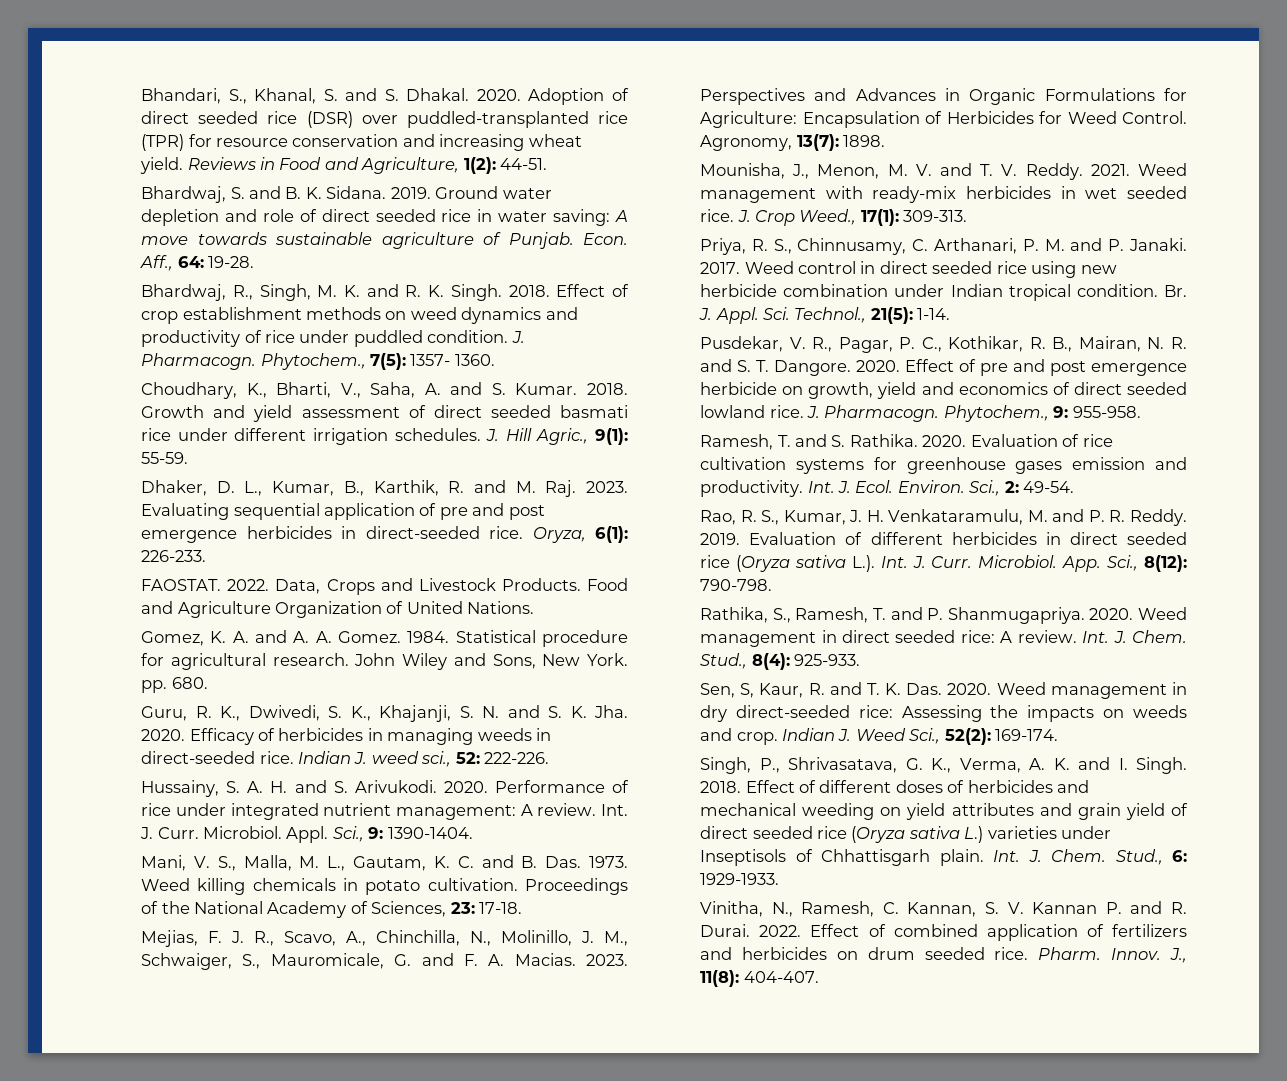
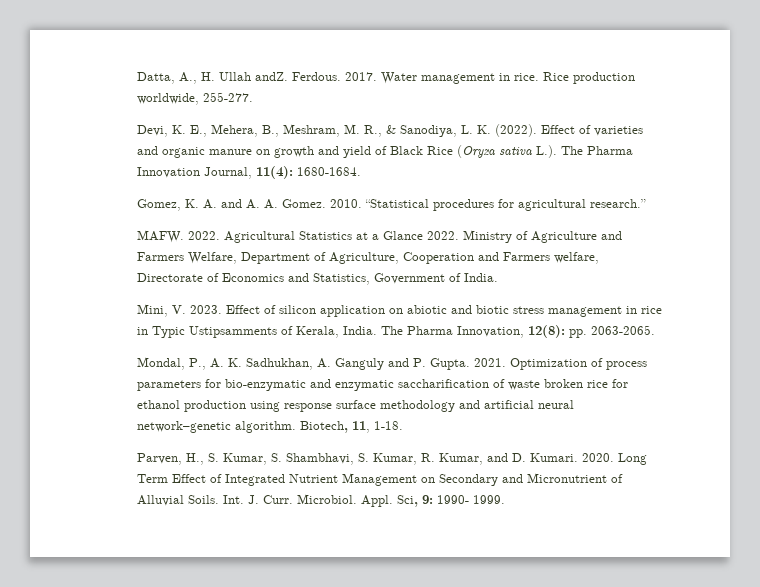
[141,88,629,105] [141,111,628,128] [141,134,582,151] [140,157,548,174] [141,186,552,203] [141,209,628,226] [141,232,629,249] [140,255,255,271] [141,284,629,301] [141,307,578,324] [141,330,525,347] [141,353,495,370] [141,382,628,399] [141,405,628,422] [141,428,629,445] [141,452,189,464] [141,480,628,497] [141,503,545,520] [141,526,629,543] [141,550,207,562] [141,578,628,595] [141,601,535,618] Bhandari, S., Khanal, S. and S. Dhakal. 2020. Adoption of direct seeded rice (DSR) over puddled-transplanted rice (TPR) for resource conservation and increasing wheat yield. Reviews in Food and Agriculture, 1(2): 44-51. // Bhardwaj, S. and B. K. Sidana. 2019. Ground water depletion and role of direct seeded rice in water saving: A move towards sustainable agriculture of Punjab. Econ. Aff., 64: 19-28. // Bhardwaj, R., Singh, M. K. and R. K. Singh. 2018. Effect of crop establishment methods on weed dynamics and productivity of rice under puddled condition. J. Pharmacogn. Phytochem., 7(5): 1357- 1360. // Choudhary, K., Bharti, V., Saha, A. and S. Kumar. 2018. Growth and yield assessment of direct seeded basmati rice under different irrigation schedules. J. Hill Agric., 9(1): 55-59. // Dhaker, D. L., Kumar, B., Karthik, R. and M. Raj. 2023. Evaluating sequential application of pre and post emergence herbicides in direct-seeded rice. Oryza, 6(1): 226-233. // FAOSTAT. 2022. Data, Crops and Livestock Products. Food and Agriculture Organization of United Nations. -> [136,72,635,84] [136,92,253,105] [136,124,643,137] [136,145,633,158] [136,166,361,179] Datta, A., H. Ullah andZ. Ferdous. 2017. Water management in rice. Rice production worldwide, 255-277. // Devi, K. E., Mehera, B., Meshram, M. R., & Sanodiya, L. K. (2022). Effect of varieties and organic manure on growth and yield of Black Rice (Oryza sativa L.). The Pharma Innovation Journal, 11(4): 1680-1684.
[407,630,628,647] [141,653,629,670] [141,677,208,693] [141,705,629,722] [141,728,552,745] [141,751,550,767] [141,780,630,797] [141,803,597,820] 1984. Statistical procedure for agricultural research. John Wiley and Sons, New York. pp. 680. // Guru, R. K., Dwivedi, S. K., Khajanji, S. N. and S. K. Jha. 2020. Efficacy of herbicides in managing weeds in direct-seeded rice. Indian J. weed sci., 52: 222-226. // Hussainy, S. A. H. and S. Arivukodi. 2020. Performance of rice under integrated nutrient management: A review. -> [329,199,646,211] [136,230,622,243] [136,252,599,264] [136,273,498,285] [136,304,662,317] [136,325,655,338] [136,357,647,370] [136,379,628,391] [136,400,574,412] [136,421,403,433] [136,453,647,465] [136,473,623,486] [136,495,219,506] 2010. “Statistical procedures for agricultural research.” // MAFW. 2022. Agricultural Statistics at a Glance 2022. Ministry of Agriculture and Farmers Welfare, Department of Agriculture, Cooperation and Farmers welfare, Directorate of Economics and Statistics, Government of India. // Mini, V. 2023. Effect of silicon application on abiotic and biotic stress management in rice in Typic Ustipsamments of Kerala, India. The Pharma Innovation, 12(8): pp. 2063-2065. // Mondal, P., A. K. Sadhukhan, A. Ganguly and P. Gupta. 2021. Optimization of process parameters for bio-enzymatic and enzymatic saccharification of waste broken rice for ethanol production using response surface methodology and artificial neural network–genetic algorithm. Biotech, 11, 1-18. // Parven, H., S. Kumar, S. Shambhavi, S. Kumar, R. Kumar, and D. Kumari. 2020. Long Term Effect of Integrated Nutrient Management on Secondary and Micronutrient of Alluvial Soils.
[332,826,473,842] [141,855,628,871] [141,878,628,895] [141,901,523,918] [141,930,628,947] [141,953,629,970] [700,88,1187,105] [700,111,1187,128] [700,134,886,151] [700,163,1187,180] [700,186,1187,203] [700,209,968,226] [700,238,1187,255] [700,261,1117,278] [700,284,1187,301] [699,307,951,324] [700,336,1187,353] [700,359,1187,376] [700,382,1187,399] [700,405,1141,422] [700,434,1113,450] [700,457,1187,474] [700,480,1075,497] [700,509,1187,526] [700,532,1187,545] [700,555,1187,572] [700,579,773,591] [700,607,1187,624] [700,630,1187,647] [700,653,861,670] [700,682,1187,699] [700,705,1187,722] [700,728,1059,745] [700,757,1187,774] [700,780,1090,793] [700,803,1188,820] [700,826,1112,843] [700,849,1187,866] [700,873,780,885] [700,901,1187,917] [700,924,1187,941] [700,947,1187,963] [700,970,819,987] Sci., 9: 1390-1404. // Mani, V. S., Malla, M. L., Gautam, K. C. and B. Das. 1973. Weed killing chemicals in potato cultivation. Proceedings of the National Academy of Sciences, 23: 17-18. // Mejias, F. J. R., Scavo, A., Chinchilla, N., Molinillo, J. M., Schwaiger, S., Mauromicale, G. and F. A. Macias. 2023. Perspectives and Advances in Organic Formulations for Agriculture: Encapsulation of Herbicides for Weed Control. Agronomy, 13(7): 1898. // Mounisha, J., Menon, M. V. and T. V. Reddy. 2021. Weed management with ready-mix herbicides in wet seeded rice. J. Crop Weed., 17(1): 309-313. // Priya, R. S., Chinnusamy, C. Arthanari, P. M. and P. Janaki. 2017. Weed control in direct seeded rice using new herbicide combination under Indian tropical condition. Br. J. Appl. Sci. Technol., 21(5): 1-14. // Pusdekar, V. R., Pagar, P. C., Kothikar, R. B., Mairan, N. R. and S. T. Dangore. 2020. Effect of pre and post emergence herbicide on growth, yield and economics of direct seeded lowland rice. J. Pharmacogn. Phytochem., 9: 955-958. // Ramesh, T. and S. Rathika. 2020. Evaluation of rice cultivation systems for greenhouse gases emission and productivity. Int. J. Ecol. Environ. Sci., 2: 49-54. // Rao, R. S., Kumar, J. H. Venkataramulu, M. and P. R. Reddy. 2019. Evaluation of different herbicides in direct seeded rice (Oryza sativa L.). Int. J. Curr. Microbiol. App. Sci., 8(12): 790-798. // Rathika, S., Ramesh, T. and P. Shanmugapriya. 2020. Weed management in direct seeded rice: A review. Int. J. Chem. Stud., 8(4): 925-933. // Sen, S, Kaur, R. and T. K. Das. 2020. Weed management in dry direct-seeded rice: Assessing the impacts on weeds and crop. Indian J. Weed Sci., 52(2): 169-174. // Singh, P., Shrivasatava, G. K., Verma, A. K. and I. Singh. 2018. Effect of different doses of herbicides and mechanical weeding on yield attributes and grain yield of direct seeded rice (Oryza sativa L.) varieties under Inseptisols of Chhattisgarh plain. Int. J. Chem. Stud., 6: 1929-1933. // Vinitha, N., Ramesh, C. Kannan, S. V. Kannan P. and R. Durai. 2022. Effect of combined application of fertilizers and herbicides on drum seeded rice. Pharm. Innov. J., 11(8): 404-407. -> [396,495,505,507] Sci, 9: 1990- 1999.

